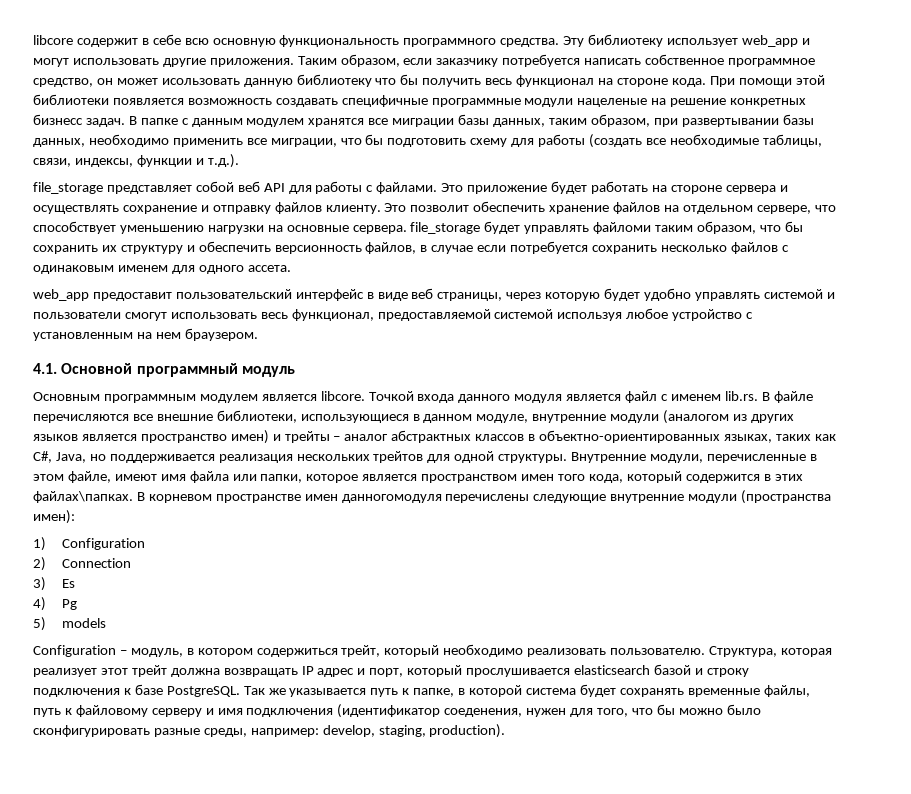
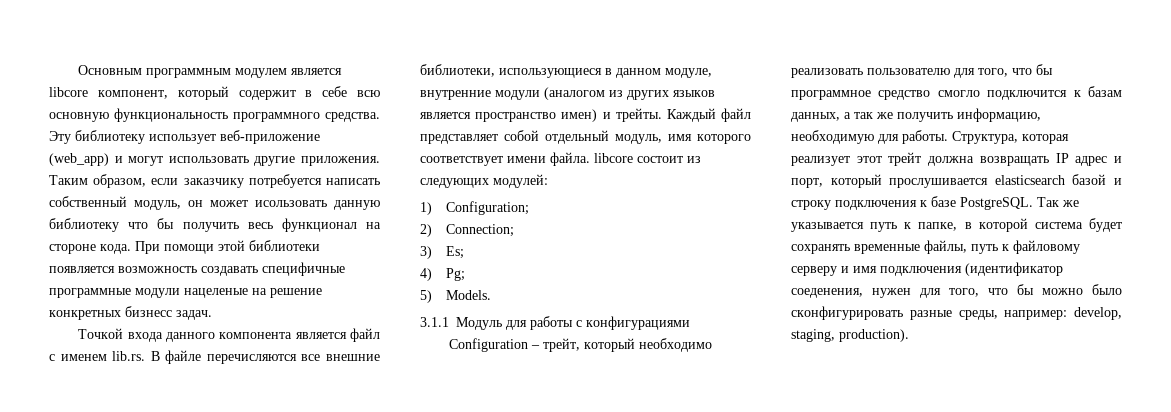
[33,35,73,45] libcore -> [78,65,343,78] [49,86,229,100] Основным программным модулем является libcore компонент, который
[741,35,798,47] web_app -> [220,130,320,144] [49,153,109,166] веб-приложение (web_app)
[645,54,816,67] [33,78,93,87] собственное программное средство, -> [49,196,181,210] собственный модуль,
[128,114,814,127] [33,134,822,148] [33,154,239,168] [33,181,788,194] [33,201,836,214] [33,221,803,234] [33,241,789,254] [33,265,291,274] [33,288,835,301] [33,308,754,321] [33,328,258,341] [33,363,295,377] [33,391,365,403] В папке с данным модулем хранятся все миграции базы данных, таким образом, при развертывании базы данных, необходимо применить все миграции, что бы подготовить схему для работы (создать все необходимые таблицы, связи, индексы, функции и т.д.). // file_storage представляет собой веб API для работы с файлами. Это приложение будет работать на стороне сервера и осуществлять сохранение и отправку файлов клиенту. Это позволит обеспечить хранение файлов на отдельном сервере, что способствует уменьшению нагрузки на основные сервера. file_storage будет управлять файломи таким образом, что бы сохранить их структуру и обеспечить версионность файлов, в случае если потребуется сохранить несколько файлов с одинаковым именем для одного ассета. // web_app предоставит пользовательский интерфейс в виде веб страницы, через которую будет удобно управлять системой и пользователи смогут использовать весь функционал, предоставляемой системой используя любое устройство с установленным на нем браузером. // 4.1. Основной программный модуль // Основным программным модулем является libcore. -> (212, 315) //
[514,394,563,403] модуля -> [219,332,293,339] компонента
[284,430,836,443] [33,451,817,463] [33,471,803,483] [33,490,832,504] [33,510,75,524] трейты – аналог абстрактных классов в объектно-ориентированных языках, таких как C#, Java, но поддерживается реализация нескольких трейтов для одной структуры. Внутренние модули, перечисленные в этом файле, имеют имя файла или папки, которое является пространством имен того кода, который содержится в этих файлах\папках. В корневом пространстве имен данногомодуля перечислены следующие внутренние модули (пространства имен): -> [615,108,751,122] [420,130,751,144] [420,152,701,166] [420,174,548,188] трейты. Каждый файл представляет собой отдельный модуль, имя которого соответствует имени файла. libcore состоит из следующих модулей:
[61,538,145,550] Configuration -> [445,201,529,215] Configuration;
[61,558,131,568] Connection -> [445,224,514,237] Connection;
[61,579,75,588] Es -> [445,246,464,259] Es;
[61,599,77,610] Pg -> [445,268,465,281] Pg;
[61,618,106,628] [33,644,706,657] models // Configuration – модуль, в котором содержиться трейт, который необходимо реализовать пользователю. -> [445,290,491,300] [420,316,690,330] [449,338,713,352] [791,64,1053,78] [791,86,1122,100] [791,108,1041,122] [791,130,948,144] Models. // 3.1.1 Модуль для работы с конфигурациями // Configuration – трейт, который необходимо реализовать пользователю для того, что бы программное средство смогло подключится к базам данных, а так же получить информацию, необходимую для работы.

